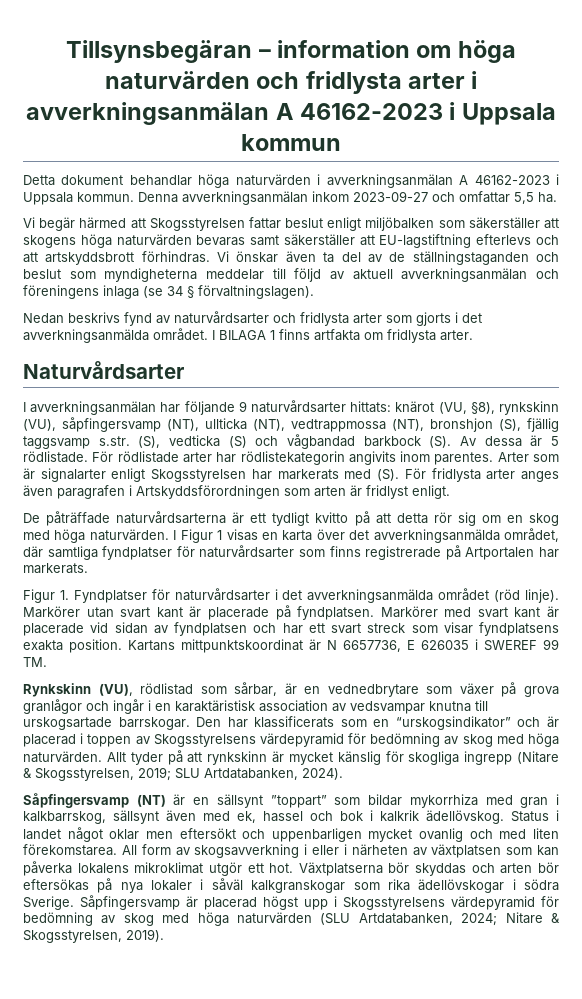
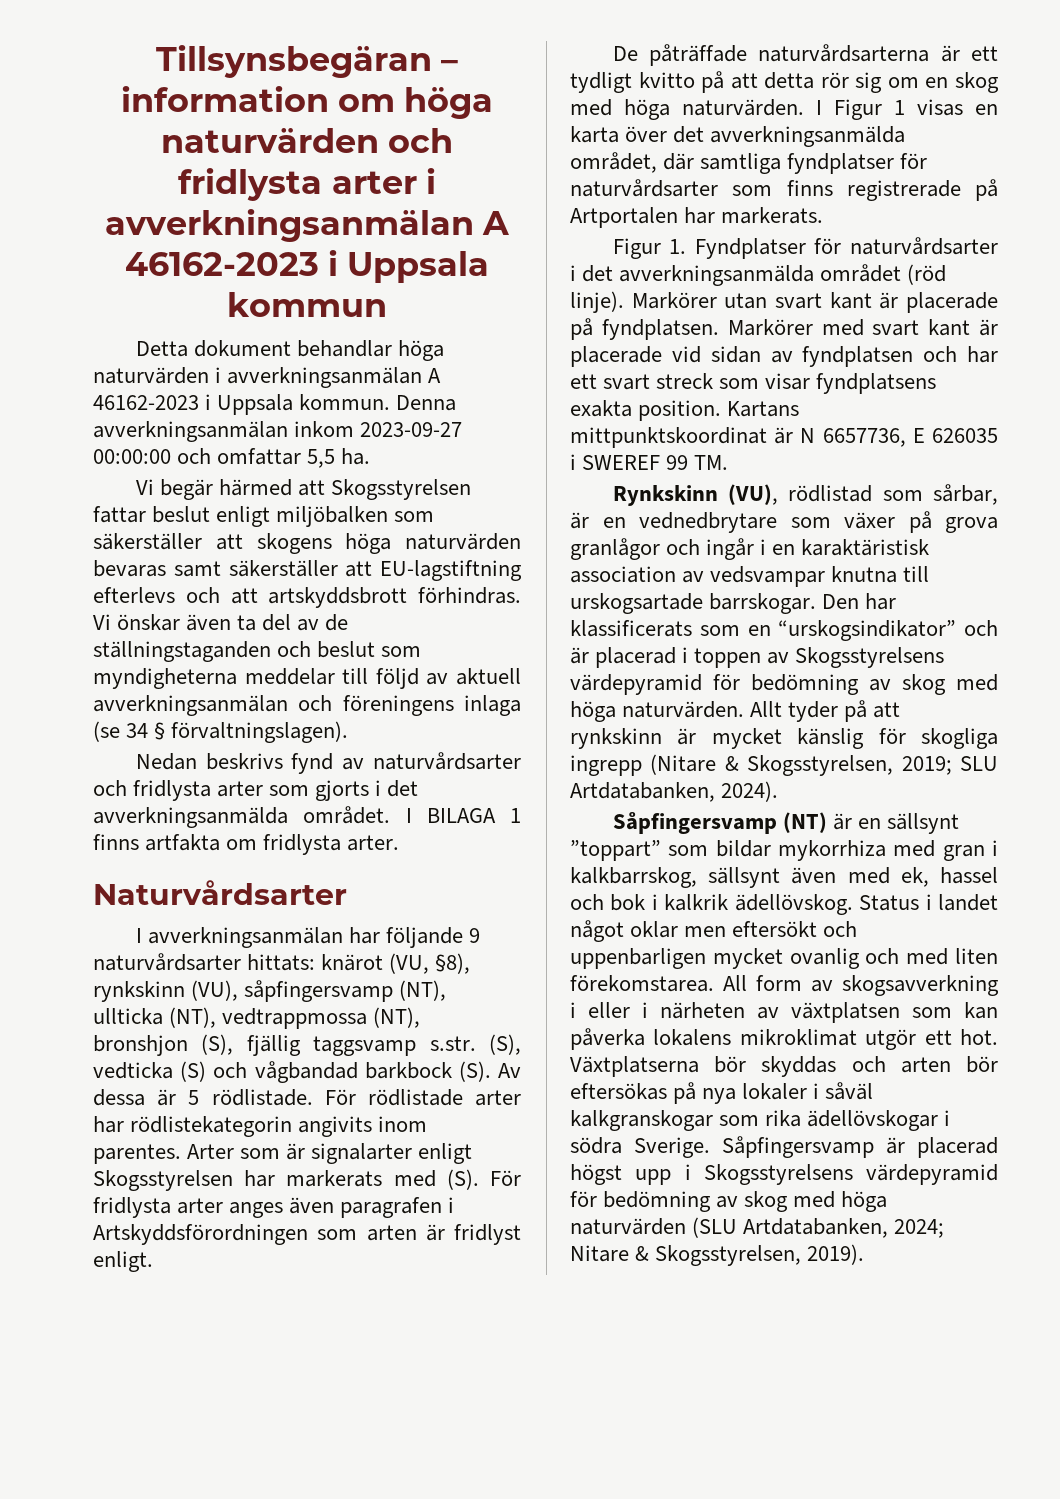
(428, 196) none -> [93,449,171,464] 00:00:00

